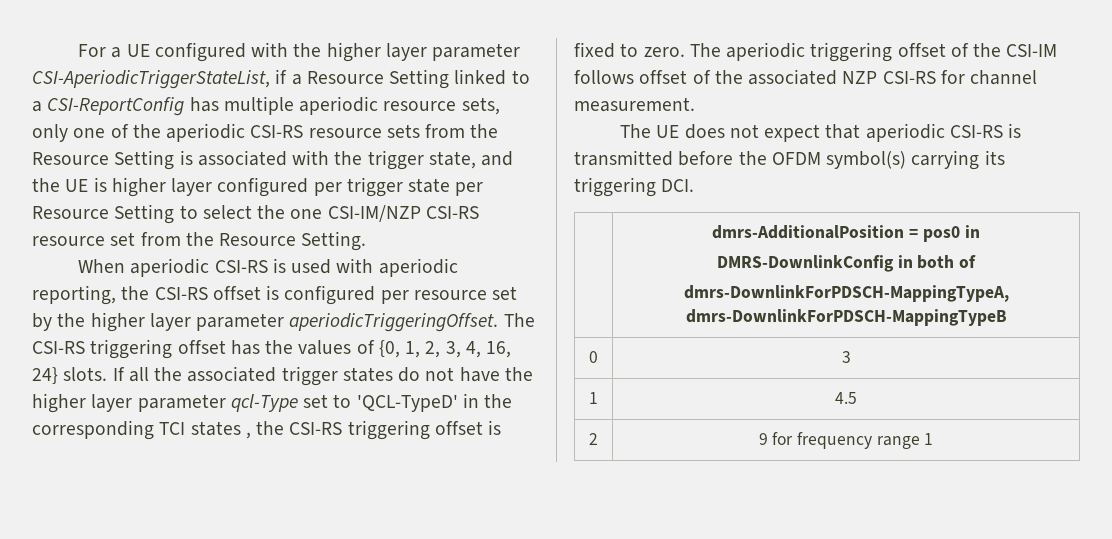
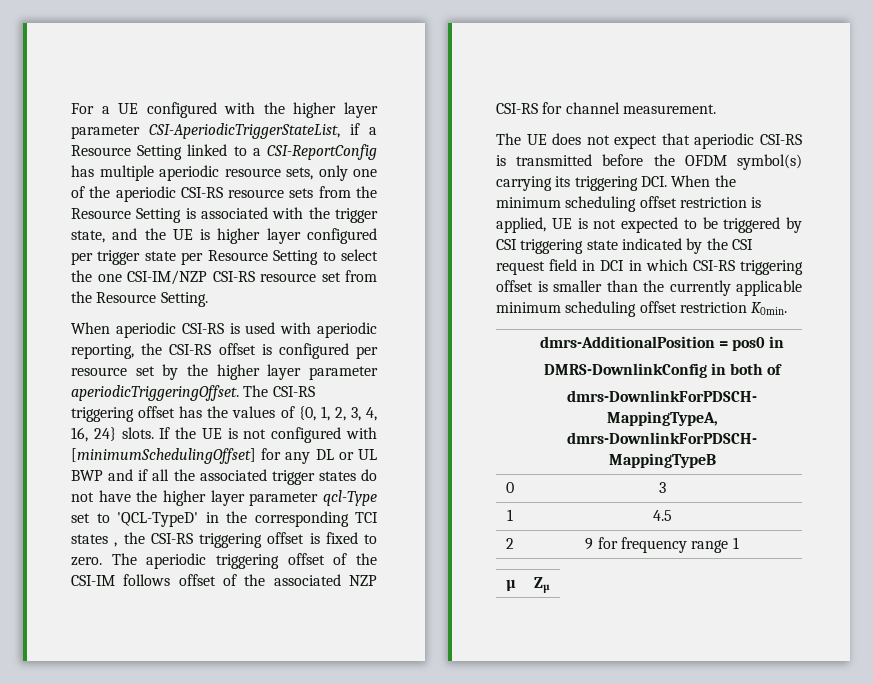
(125, 374) none -> [175,427,377,443] [71,448,377,464] [71,469,149,481] the UE is not configured with [minimumSchedulingOffset] for any DL or UL BWP and if
(695, 185) none -> [671,175,736,187] [496,196,762,212] [496,217,802,233] [496,238,753,254] [496,259,803,275] [496,280,802,296] [496,301,788,317] When the minimum scheduling offset restriction is applied, UE is not expected to be triggered by CSI triggering state indicated by the CSI request field in DCI in which CSI-RS triggering offset is smaller than the currently applicable minimum scheduling offset restriction K0min.
(934, 439) none -> [505,579,516,591] [534,577,550,593] // µ | Zµ

